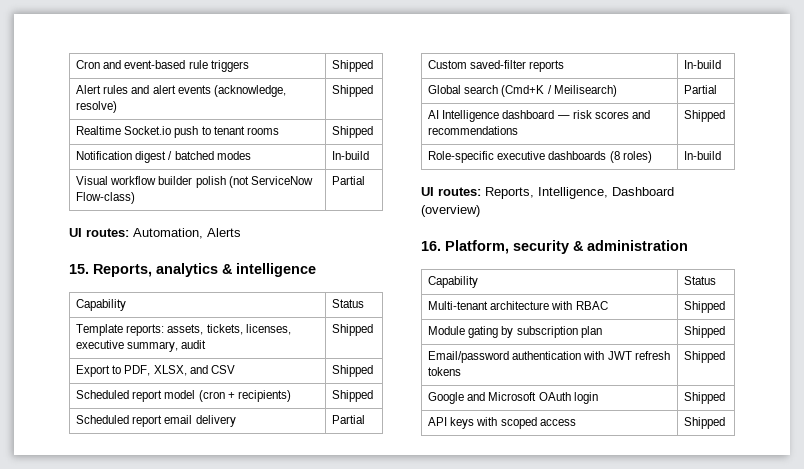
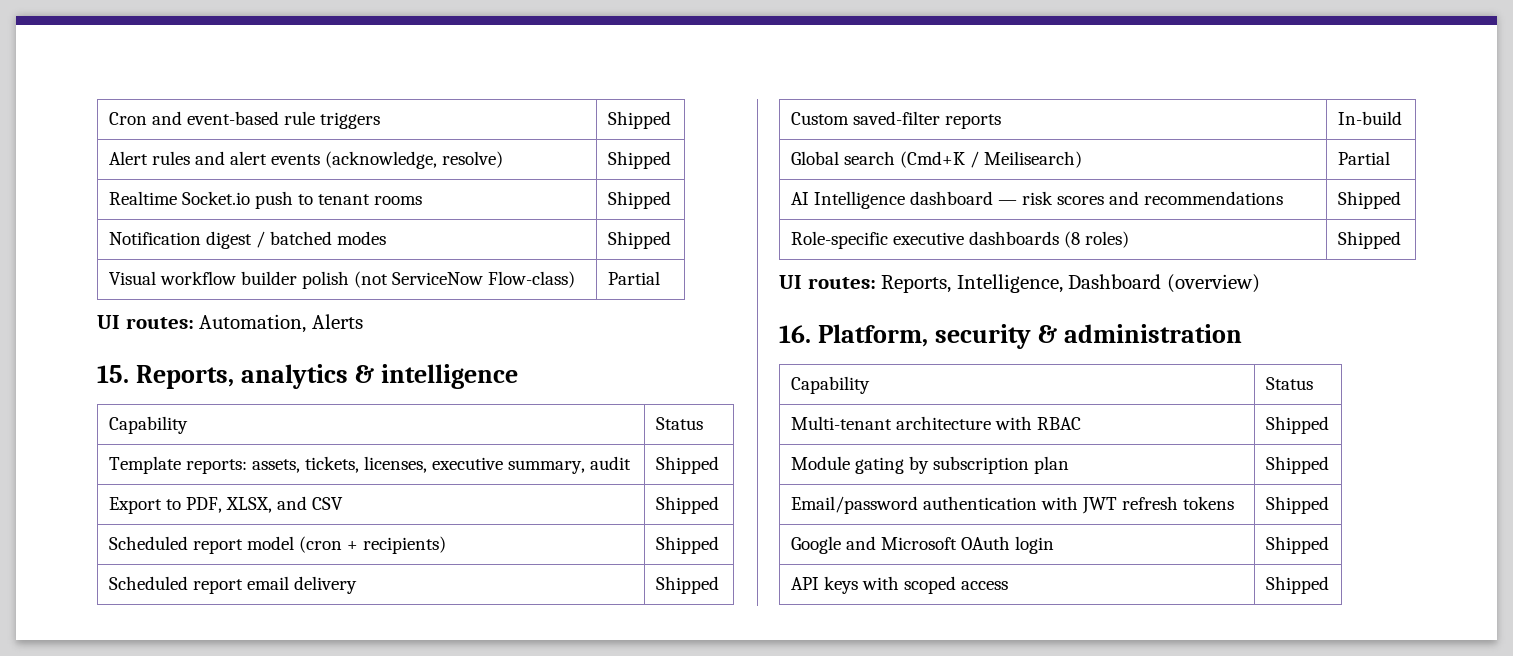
[332,151,370,160] In-build -> [607,231,671,249] Shipped
[332,415,366,424] Partial -> [655,576,719,594] Shipped
[684,151,722,160] In-build -> [1337,231,1401,249] Shipped

